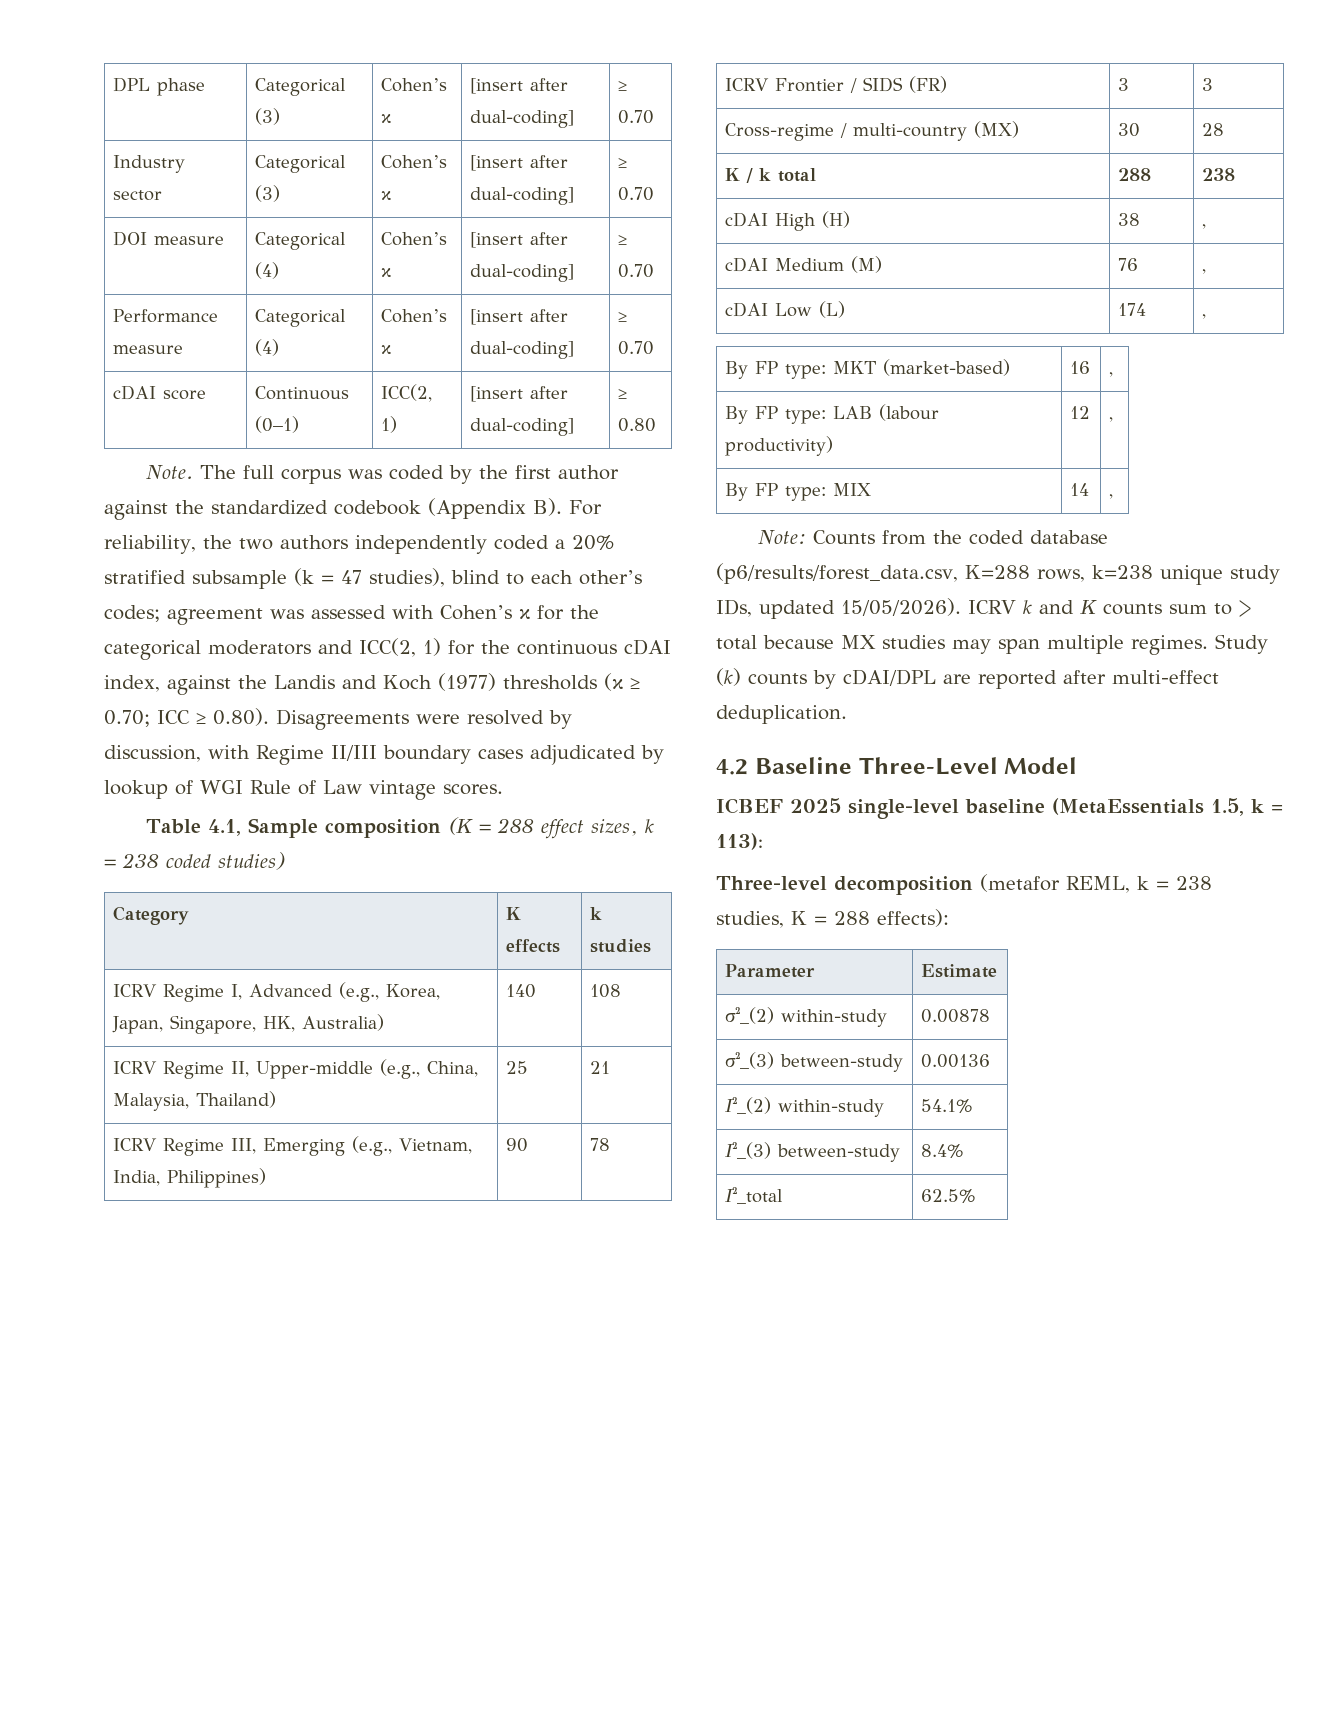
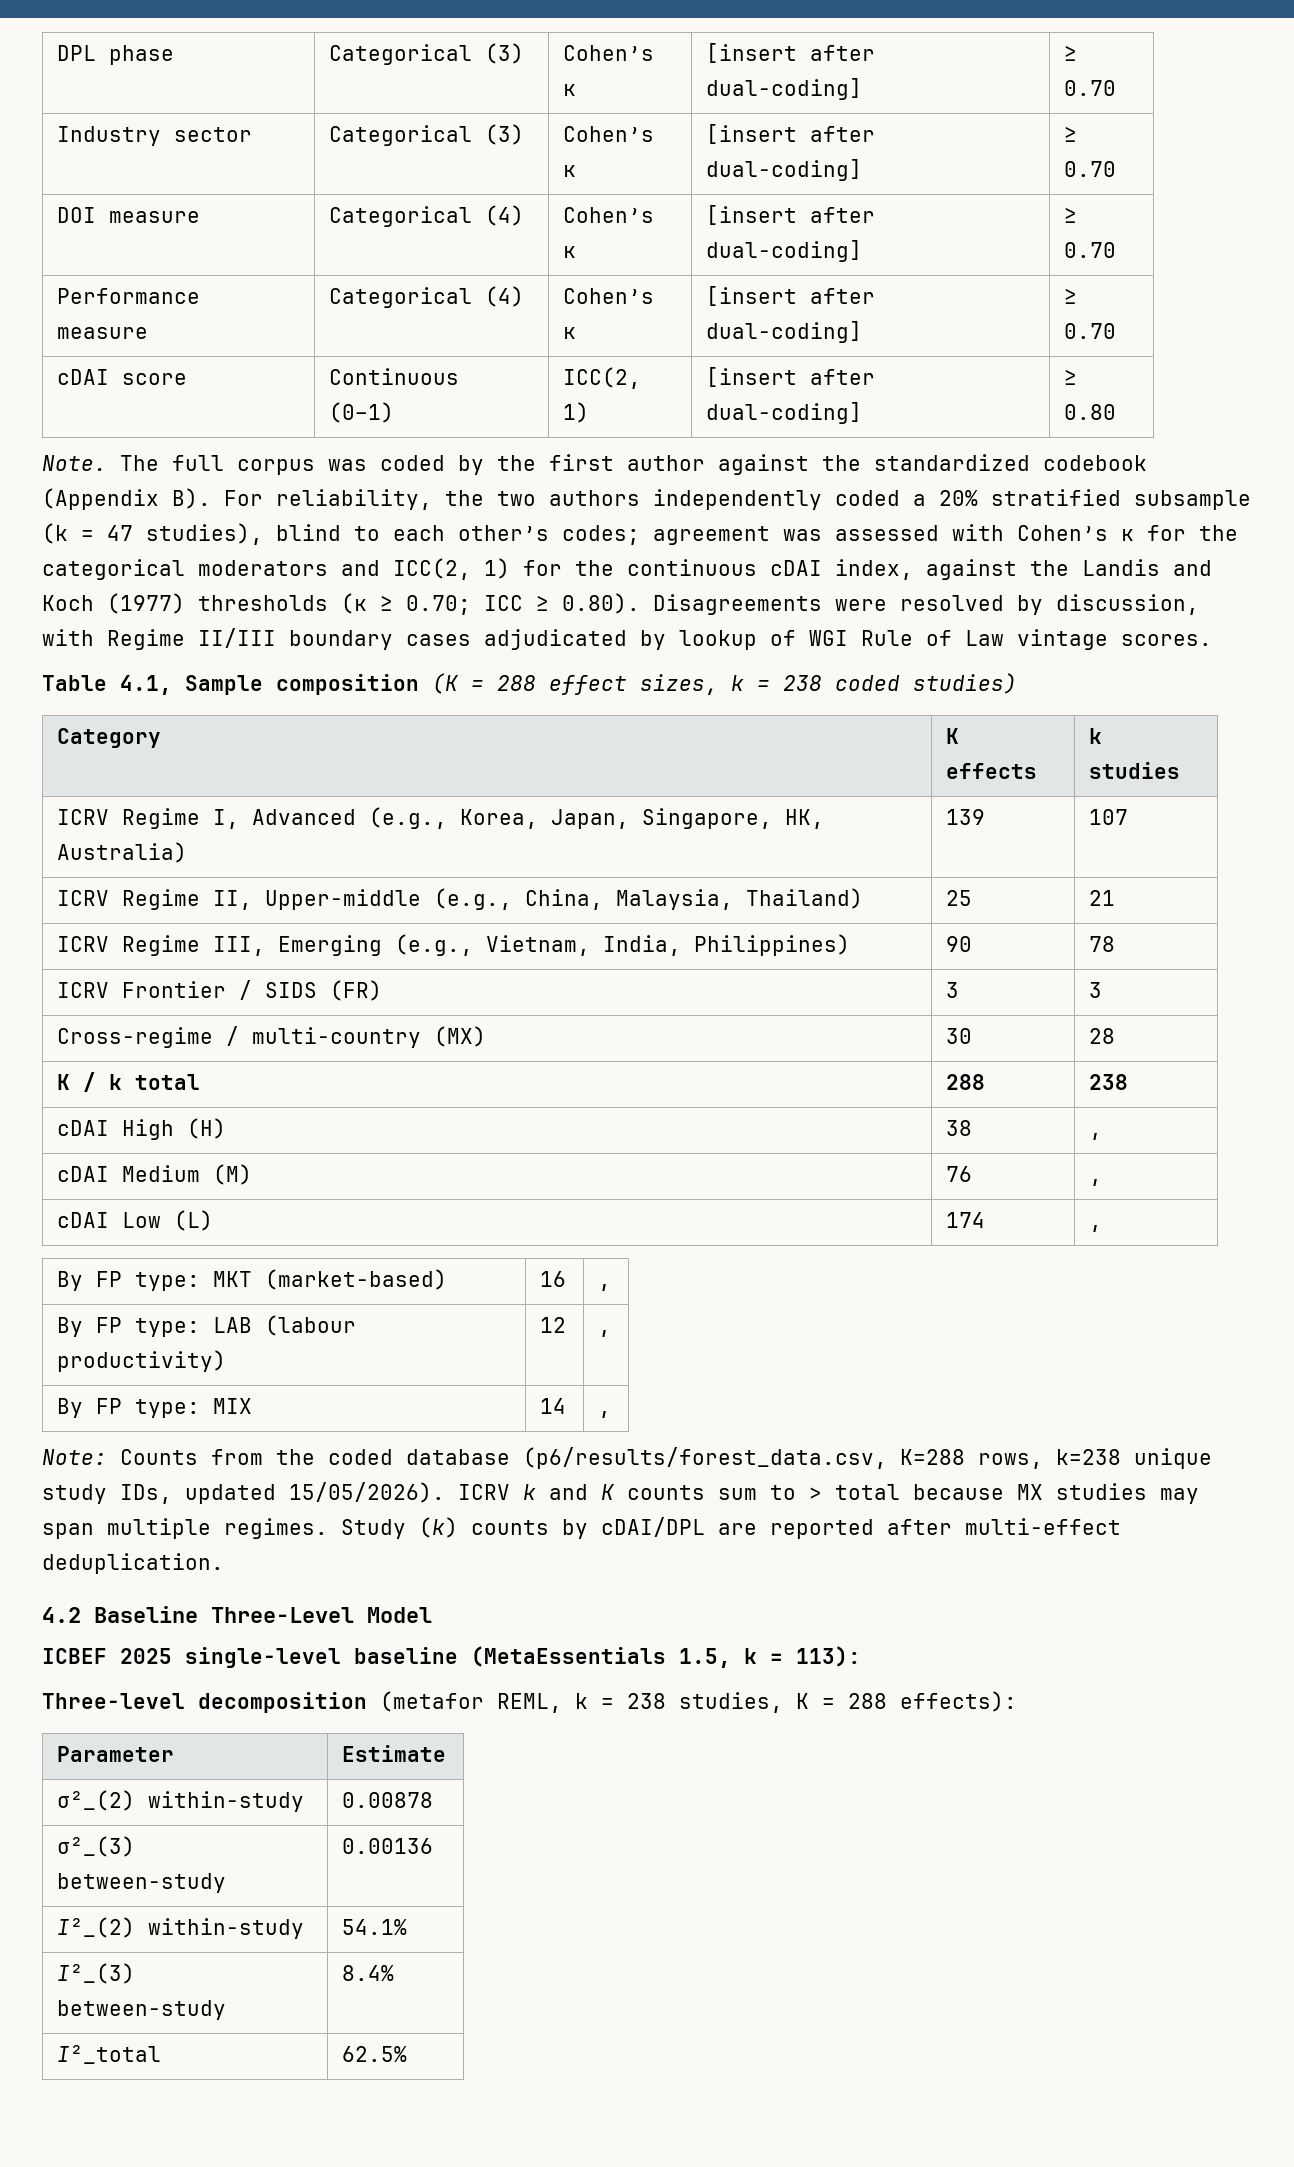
[505,984,536,998] [589,984,621,998] 140 | 108 -> [946,809,986,825] [1089,809,1129,825] 139 | 107

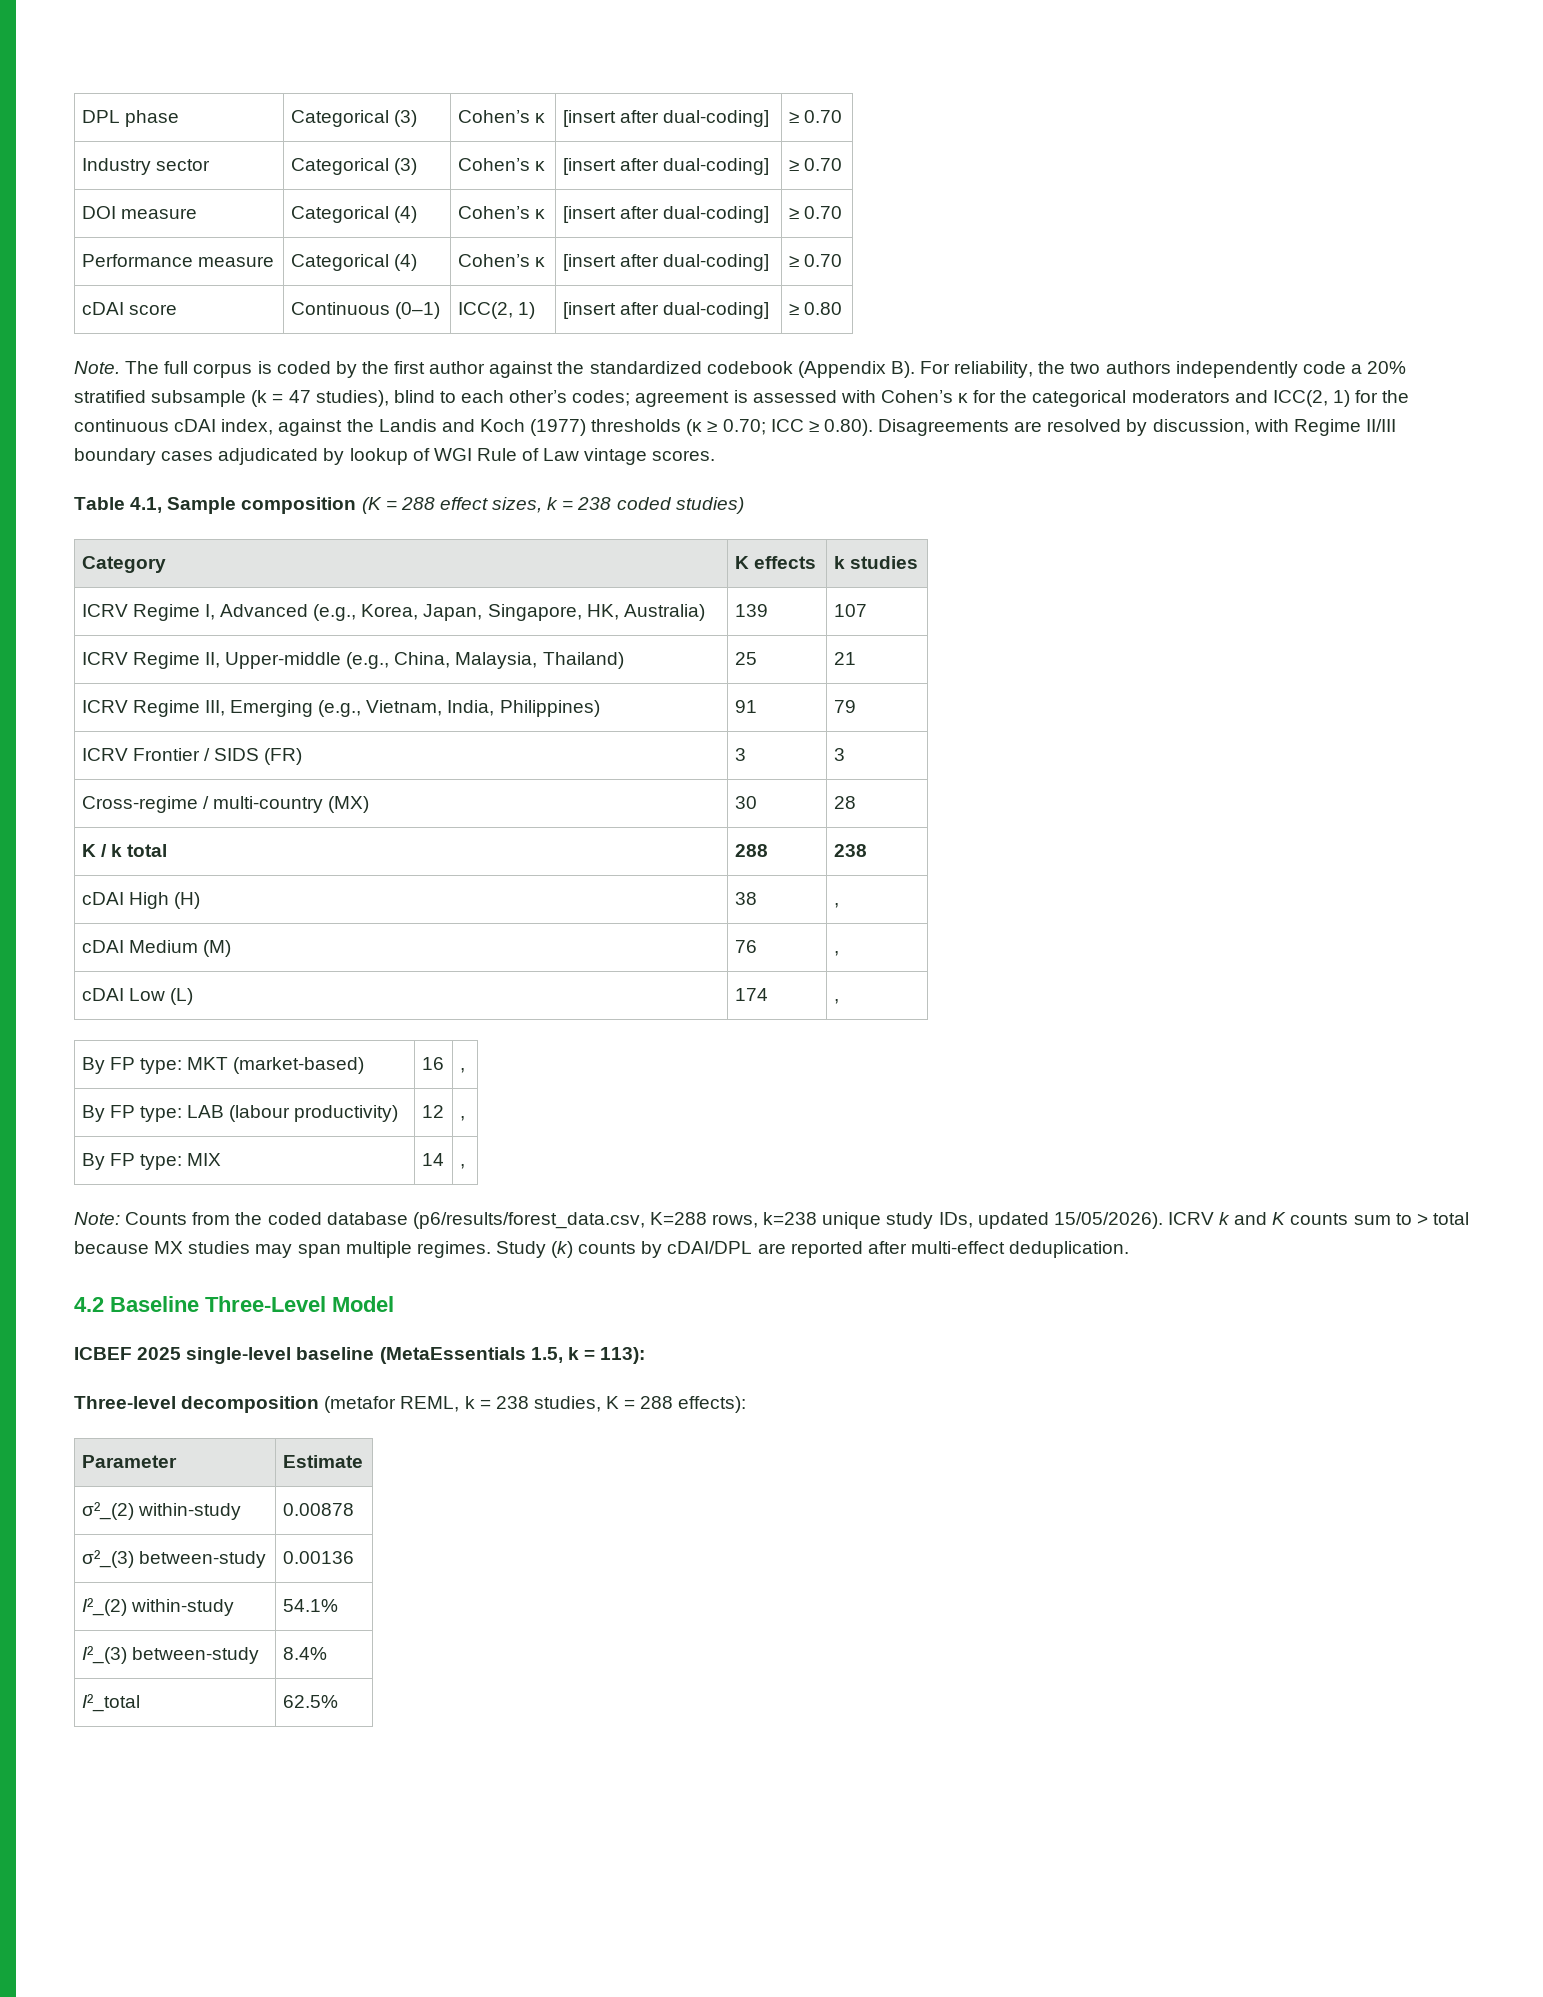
[328,459,367,471] was -> [257,361,272,374] is
[835,490,900,506] coded -> [1302,361,1346,374] code
[783,529,822,541] was -> [733,390,748,403] is
[835,599,887,611] were -> [1014,421,1043,432] are
[946,936,973,952] [1089,936,1116,952] 90 | 78 -> [734,700,757,713] [833,700,856,713] 91 | 79

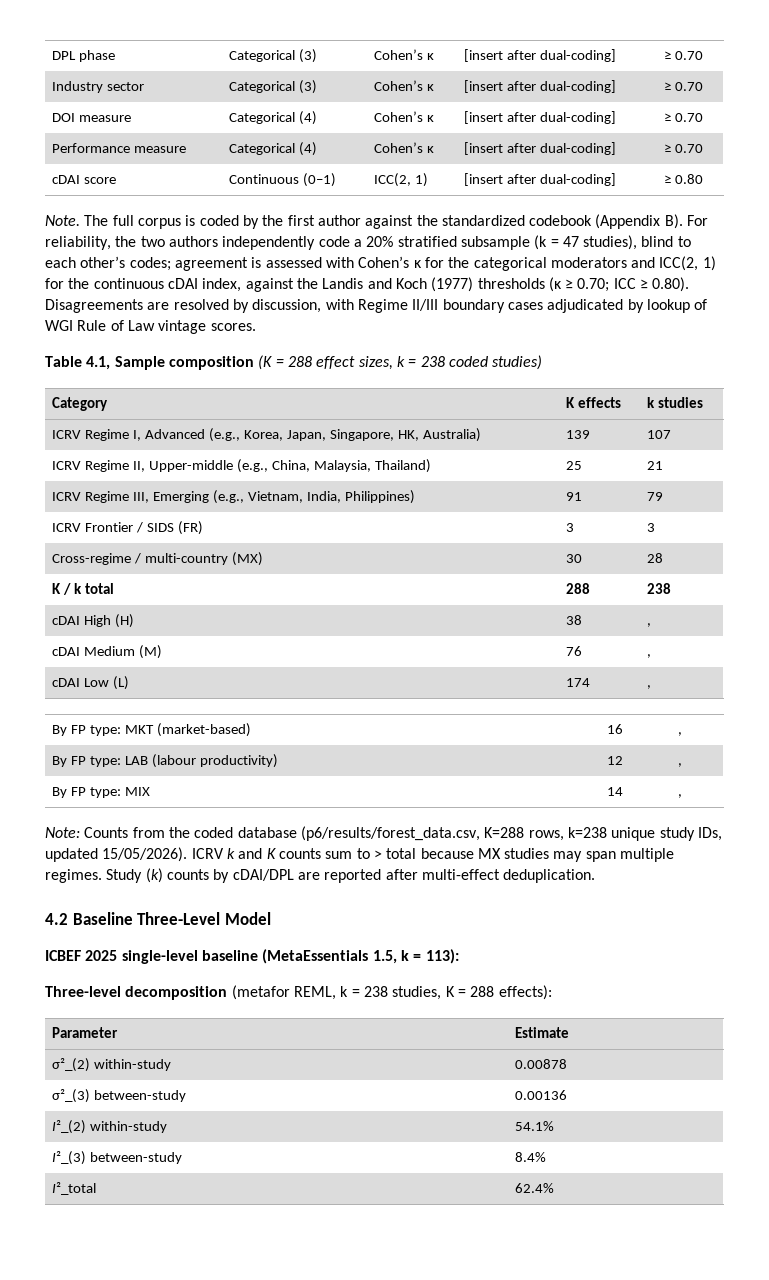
[282,1695,338,1708] 62.5% -> [515,1183,555,1193] 62.4%

